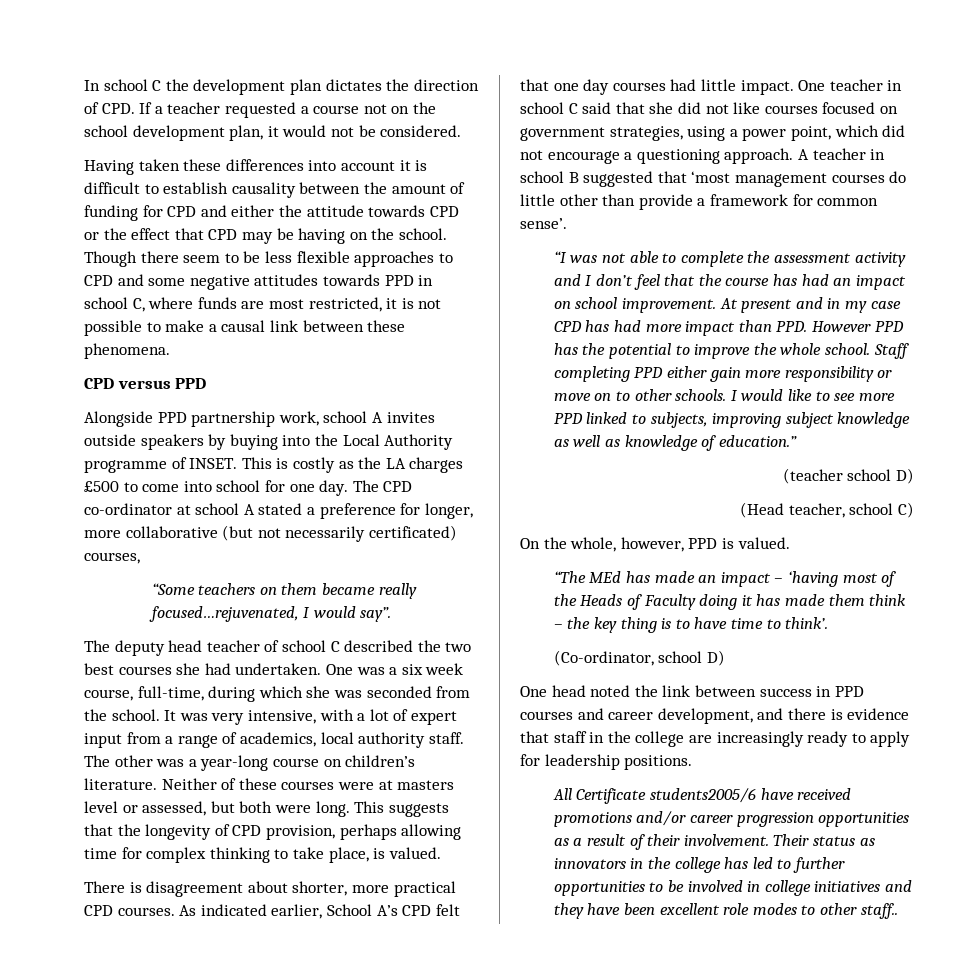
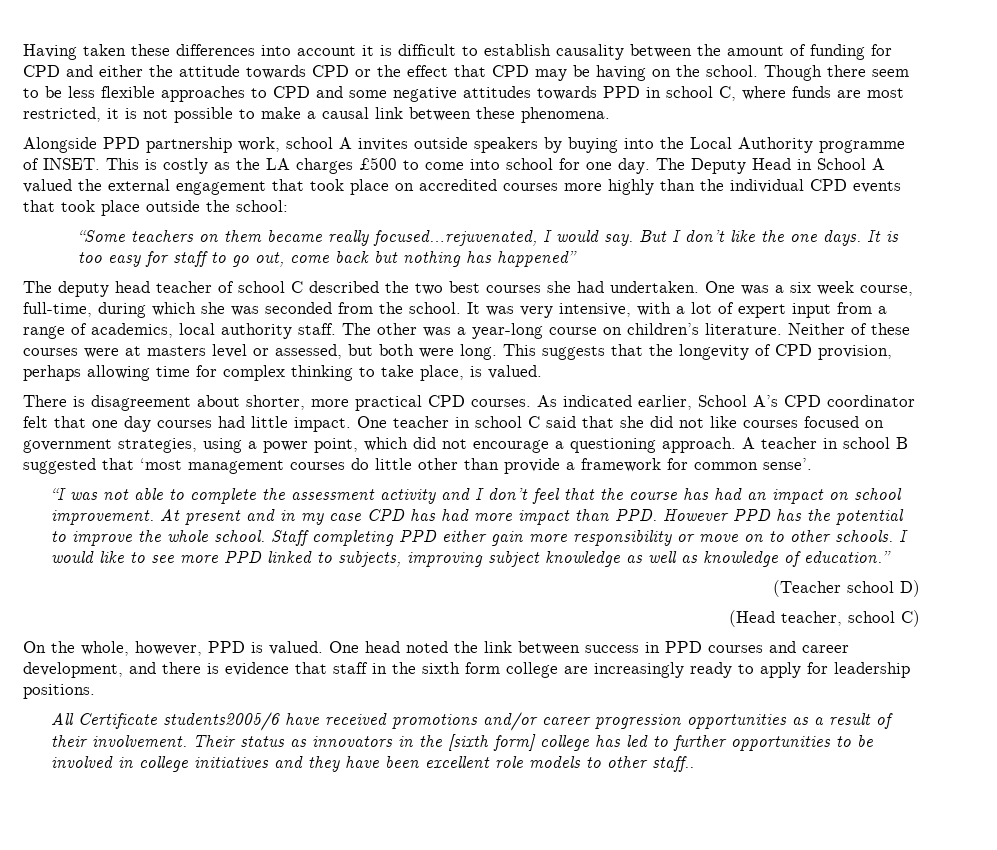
[84,79,479,95] [84,102,436,118] [84,125,462,141] In school C the development plan dictates the direction of CPD. If a teacher requested a course not on the school development plan, it would not be considered. // -> (23, 52) none
[84,378,207,389] // CPD versus PPD -> (610, 115) none
[383,481,413,492] [84,503,473,519] [84,525,457,542] [84,552,140,564] CPD co-ordinator at school A stated a preference for longer, more collaborative (but not necessarily certificated) courses, -> [691,158,885,174] [23,179,901,195] [23,200,288,216] Deputy Head in School A valued the external engagement that took place on accredited courses more highly than the individual CPD events that took place outside the school:
[360,607,392,622] say”. -> [604,230,900,246] [78,251,578,267] say. But I don’t like the one days. It is too easy for staff to go out, come back but nothing has happened”
(432, 910) none -> [827,395,915,407] coordinator
[782,468,843,484] (teacher -> [773,580,841,597] (Teacher
[553,571,897,587] [553,594,907,610] [553,617,829,633] [553,650,725,666] // “The MEd has made an impact – ‘having most of the Heads of Faculty doing it has made them think – the key thing is to have time to think’. // (Co-ordinator, school D) // -> (323, 648) none
(631, 737) none -> [422,662,500,674] sixth form
(671, 863) none -> [447,734,536,751] [sixth form]
[752,903,797,915] modes -> [528,756,581,768] models

